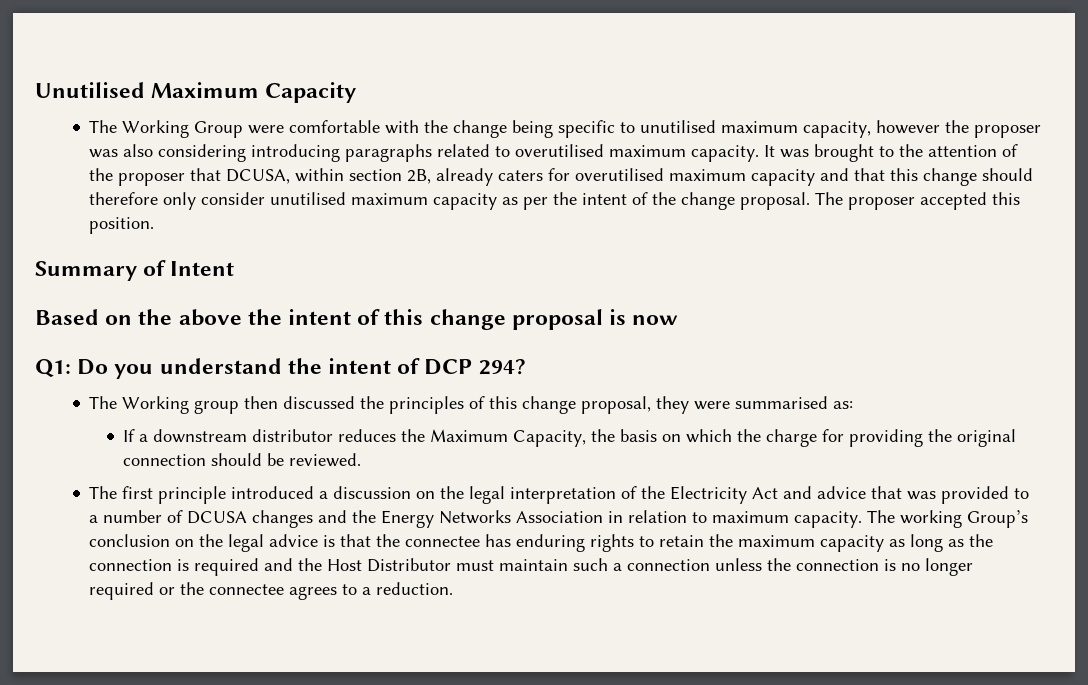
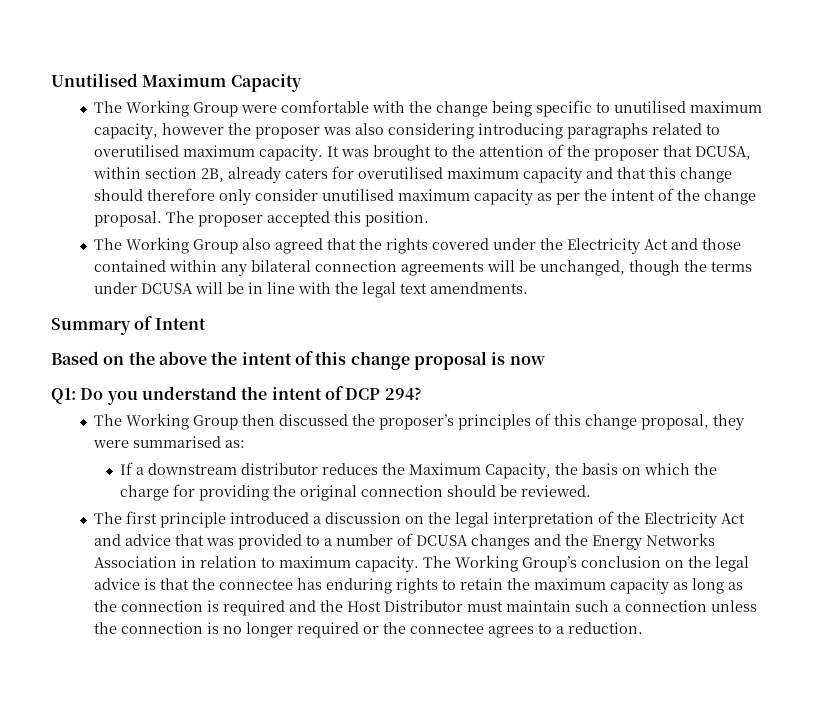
(155, 225) none -> [93,237,741,254] [93,260,752,276] [93,282,528,298] // The Working Group also agreed that the rights covered under the Electricity Act and those contained within any bilateral connection agreements will be unchanged, though the terms under DCUSA will be in line with the legal text amendments.
[194,400,240,414] group -> [192,415,238,430] Group
(385, 402) none -> [378,414,454,430] proposer’s
[900,510,963,528] working -> [454,555,518,572] Working

